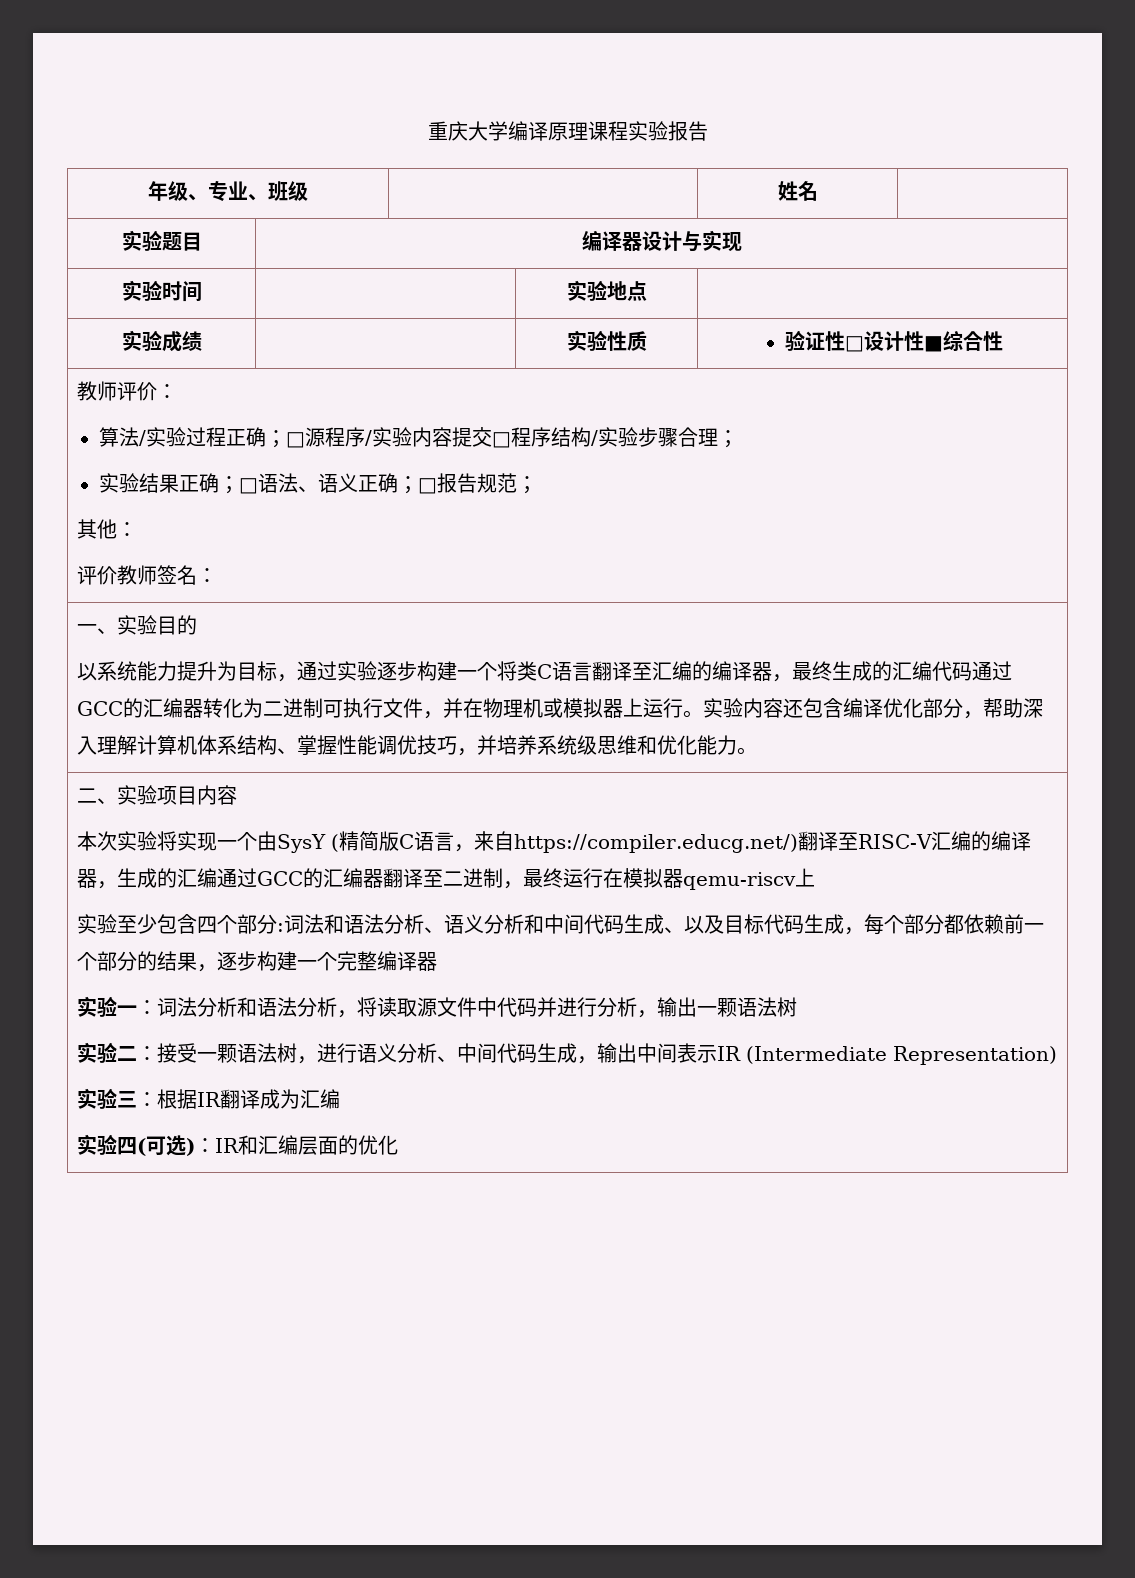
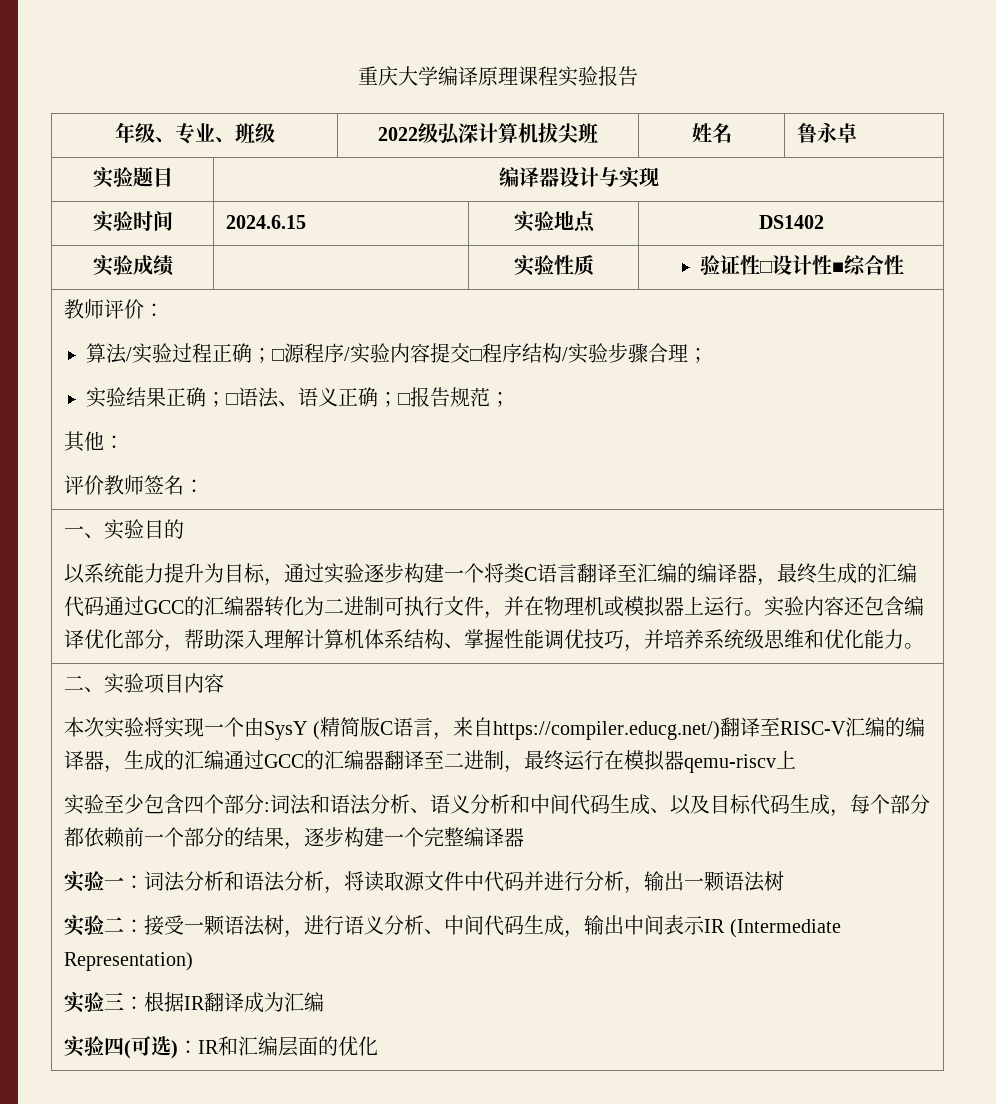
(308, 191) none -> [378,123,598,145] 2022级弘深计算机拔尖班
(818, 191) none -> [797,122,858,143] 鲁永卓
(202, 291) none -> [226,215,307,229] 2024.6.15
(647, 291) none -> [758,215,824,229] DS1402

